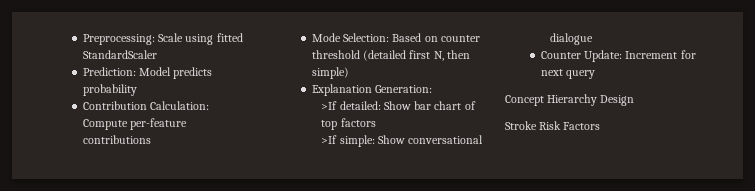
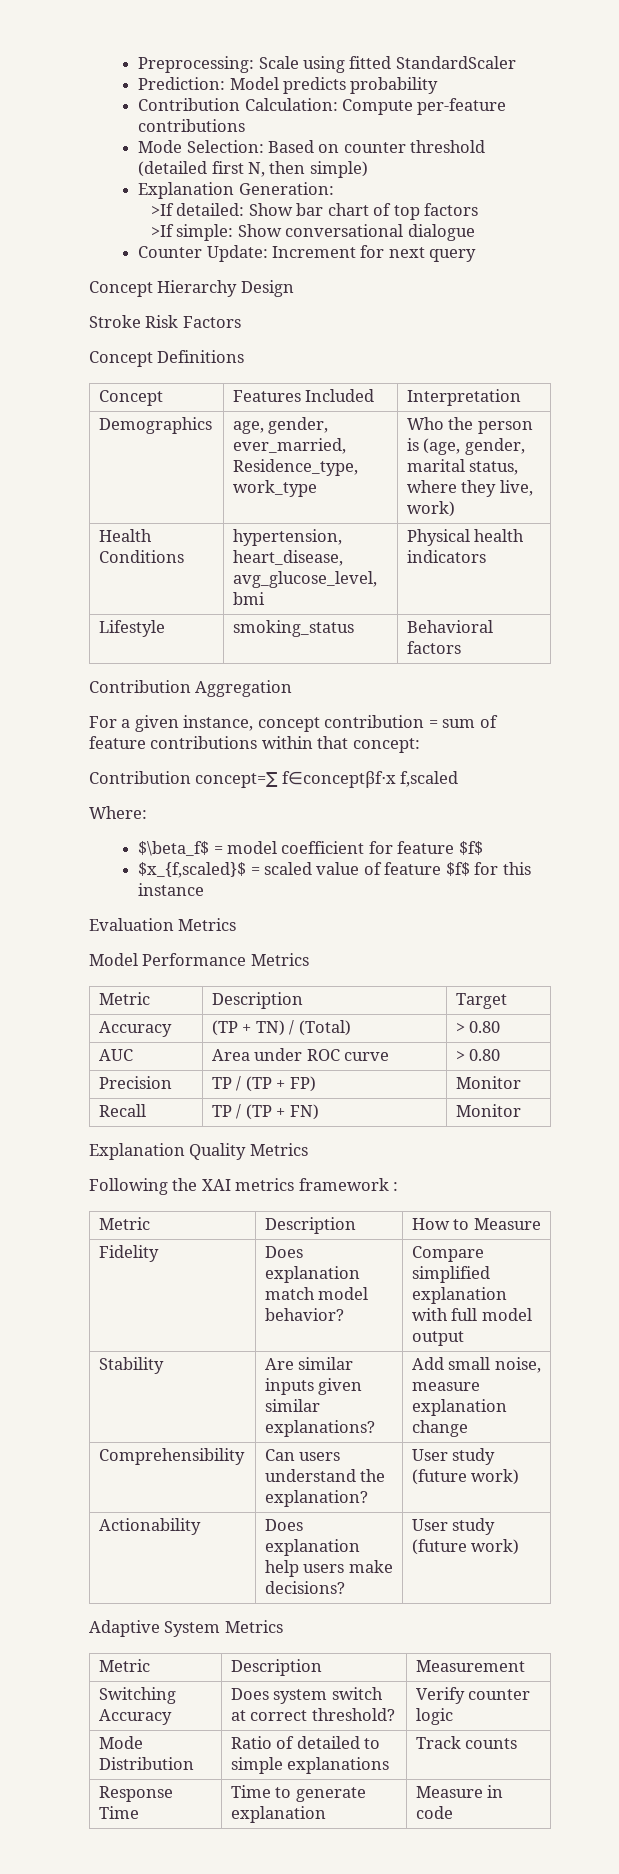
(601, 126) none -> [89,350,245,367] [99,390,164,406] [233,389,375,402] [407,389,522,406] [99,417,213,434] [233,417,329,434] [233,438,347,454] [233,459,359,476] [233,480,318,497] [407,417,533,434] [407,438,525,455] [407,459,519,475] [407,480,533,497] [407,501,456,517] [99,529,153,542] [99,550,185,563] [233,529,343,546] [233,550,344,566] [233,571,378,588] [233,592,266,605] [407,529,525,546] [407,550,487,563] [99,620,166,637] [233,620,355,637] [407,620,494,633] [407,641,462,654] [89,680,293,697] [89,715,498,732] [89,736,420,753] [89,771,459,788] [89,806,147,819] [138,841,483,856] [138,862,531,878] [138,883,205,896] [89,918,237,931] [89,953,309,966] [99,992,151,1005] [212,992,304,1009] [456,993,508,1009] [99,1021,173,1037] [212,1020,351,1036] [456,1021,501,1033] [99,1049,134,1061] [212,1048,390,1061] [456,1049,501,1061] [99,1076,173,1089] [212,1076,316,1092] [456,1076,522,1089] [99,1104,147,1117] [212,1104,319,1120] [456,1104,522,1117] [89,1143,308,1160] [89,1178,399,1195] [99,1217,151,1230] [265,1217,357,1234] [412,1218,541,1230] [99,1245,160,1262] [265,1246,304,1258] [265,1266,361,1283] [265,1287,369,1300] [265,1308,345,1321] [412,1246,485,1262] [412,1266,491,1283] [412,1287,508,1304] [412,1308,532,1321] [412,1331,465,1346] [99,1357,165,1374] [265,1357,354,1370] [265,1378,363,1395] [265,1399,321,1412] [265,1420,376,1437] [412,1357,541,1373] [412,1382,481,1391] [412,1399,508,1416] [412,1420,469,1437] [99,1448,246,1465] [265,1449,341,1461] [265,1469,386,1482] [265,1490,369,1507] [412,1448,496,1465] [412,1469,520,1485] [99,1518,202,1535] [265,1519,304,1531] [265,1539,361,1556] [265,1560,393,1577] [265,1581,346,1594] [412,1518,496,1535] [412,1539,520,1555] [89,1620,283,1637] [99,1659,151,1672] [231,1659,323,1676] [416,1660,526,1672] [99,1687,177,1704] [99,1709,173,1725] [231,1687,383,1704] [231,1708,395,1721] [416,1687,531,1704] [416,1708,454,1725] [99,1736,144,1749] [99,1757,195,1770] [231,1736,381,1749] [231,1757,390,1774] [416,1736,518,1749] [99,1786,174,1802] [99,1806,140,1819] [231,1785,366,1802] [231,1806,327,1823] [416,1785,504,1798] [416,1806,454,1819] // Concept Definitions // Concept | Features Included | Interpretation // Demographics | age, gender, ever_married, Residence_type, work_type | Who the person is (age, gender, marital status, where they live, work) // Health Conditions | hypertension, heart_disease, avg_glucose_level, bmi | Physical health indicators // Lifestyle | smoking_status | Behavioral factors // Contribution Aggregation // For a given instance, concept contribution = sum of feature contributions within that concept: // Contribution concept=∑ f∈conceptβf⋅x f,scaled // Where: // $\beta_f$ = model coefficient for feature $f$ // $x_{f,scaled}$ = scaled value of feature $f$ for this instance // Evaluation Metrics // Model Performance Metrics // Metric | Description | Target // Accuracy | (TP + TN) / (Total) | > 0.80 // AUC | Area under ROC curve | > 0.80 // Precision | TP / (TP + FP) | Monitor // Recall | TP / (TP + FN) | Monitor // Explanation Quality Metrics // Following the XAI metrics framework : // Metric | Description | How to Measure // Fidelity | Does explanation match model behavior? | Compare simplified explanation with full model output // Stability | Are similar inputs given similar explanations? | Add small noise, measure explanation change // Comprehensibility | Can users understand the explanation? | User study (future work) // Actionability | Does explanation help users make decisions? | User study (future work) // Adaptive System Metrics // Metric | Description | Measurement // Switching Accuracy | Does system switch at correct threshold? | Verify counter logic // Mode Distribution | Ratio of detailed to simple explanations | Track counts // Response Time | Time to generate explanation | Measure in code

